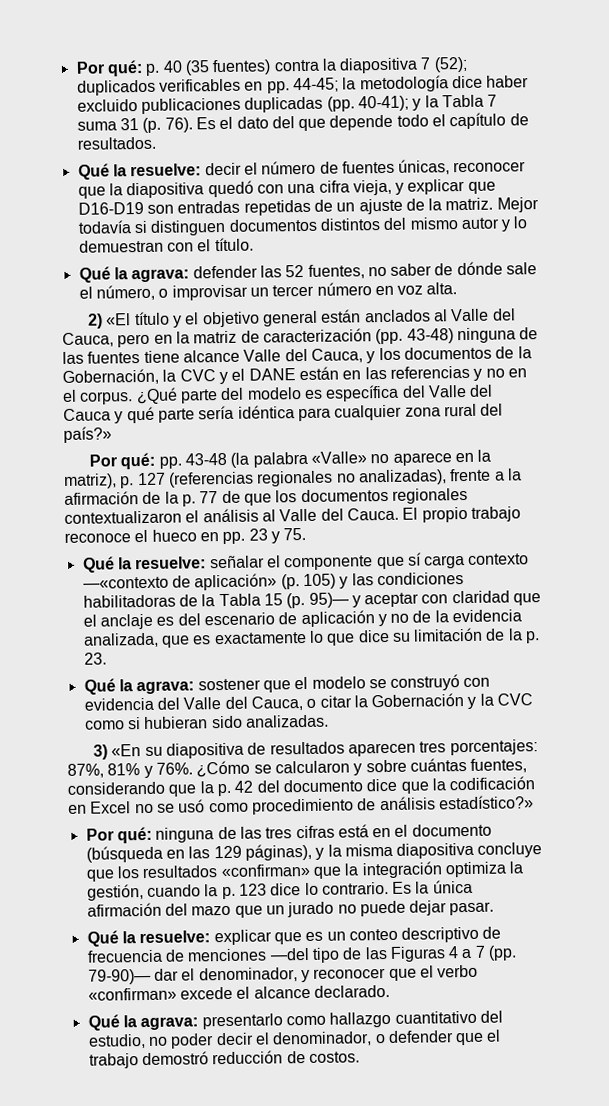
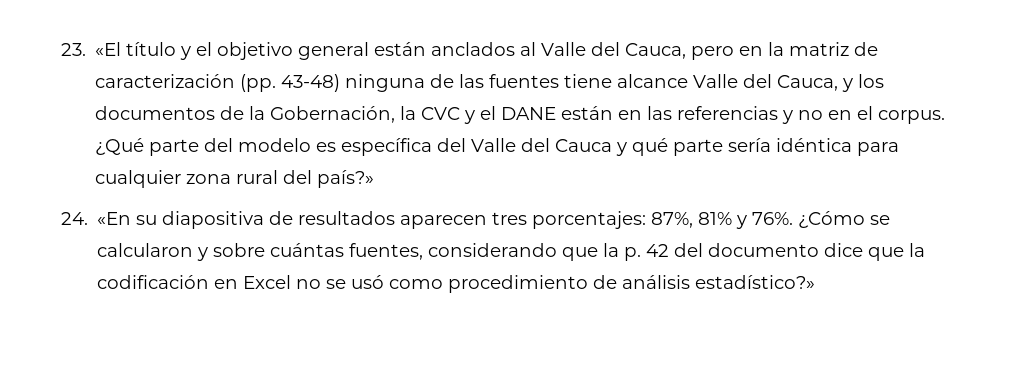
[75,56,468,77] [76,75,530,96] [76,94,498,114] [76,112,529,133] [76,136,156,150] [77,159,527,180] [77,178,496,199] [77,197,539,216] [77,216,528,236] [78,237,254,253] [78,261,538,283] [78,282,458,301] [88,313,104,329] Por qué: p. 40 (35 fuentes) contra la diapositiva 7 (52); duplicados verificables en pp. 44-45; la metodología dice haber excluido publicaciones duplicadas (pp. 40-41); y la Tabla 7 suma 31 (p. 76). Es el dato del que depende todo el capítulo de resultados. // Qué la resuelve: decir el número de fuentes únicas, reconocer que la diapositiva quedó con una cifra vieja, y explicar que D16-D19 son entradas repetidas de un ajuste de la matriz. Mejor todavía si distinguen documentos distintos del mismo autor y lo demuestran con el título. // Qué la agrava: defender las 52 fuentes, no saber de dónde sale el número, o improvisar un tercer número en voz alta. // 2) -> [61,43,86,56] 23.
[89,449,492,470] [64,468,522,489] [64,487,468,507] [64,506,521,524] [64,527,307,545] [82,552,530,573] [82,572,464,591] [82,590,542,609] [82,609,523,630] [82,627,541,648] [83,652,107,665] [83,674,491,695] [83,693,534,711] [84,714,329,730] [93,744,109,760] Por qué: pp. 43-48 (la palabra «Valle» no aparece en la matriz), p. 127 (referencias regionales no analizadas), frente a la afirmación de la p. 77 de que los documentos regionales contextualizaron el análisis al Valle del Cauca. El propio trabajo reconoce el hueco en pp. 23 y 75. // Qué la resuelve: señalar el componente que sí carga contexto —«contexto de aplicación» (p. 105) y las condiciones habilitadoras de la Tabla 15 (p. 95)— y aceptar con claridad que el anclaje es del escenario de aplicación y no de la evidencia analizada, que es exactamente lo que dice su limitación de la p. 23. // Qué la agrava: sostener que el modelo se construyó con evidencia del Valle del Cauca, o citar la Gobernación y la CVC como si hubieran sido analizadas. // 3) -> [61,212,88,225] 24.
[85,823,492,844] [85,842,543,863] [85,861,524,882] [86,879,473,901] [86,900,495,918] [86,926,502,947] [86,945,518,963] [87,964,479,985] [87,984,390,1001] [87,1010,503,1031] [87,1029,502,1049] [88,1050,360,1069] // Por qué: ninguna de las tres cifras está en el documento (búsqueda en las 129 páginas), y la misma diapositiva concluye que los resultados «confirman» que la integración optimiza la gestión, cuando la p. 123 dice lo contrario. Es la única afirmación del mazo que un jurado no puede dejar pasar. // Qué la resuelve: explicar que es un conteo descriptivo de frecuencia de menciones —del tipo de las Figuras 4 a 7 (pp. 79-90)— dar el denominador, y reconocer que el verbo «confirman» excede el alcance declarado. // Qué la agrava: presentarlo como hallazgo cuantitativo del estudio, no poder decir el denominador, o defender que el trabajo demostró reducción de costos. -> (816, 282) none

